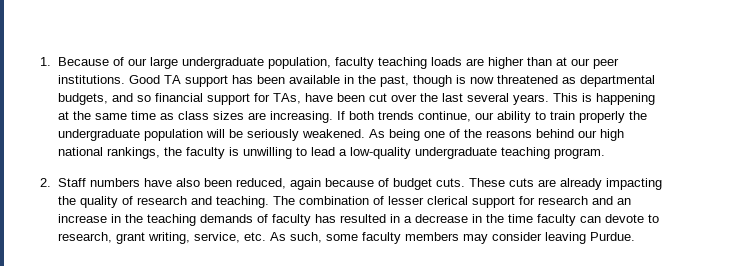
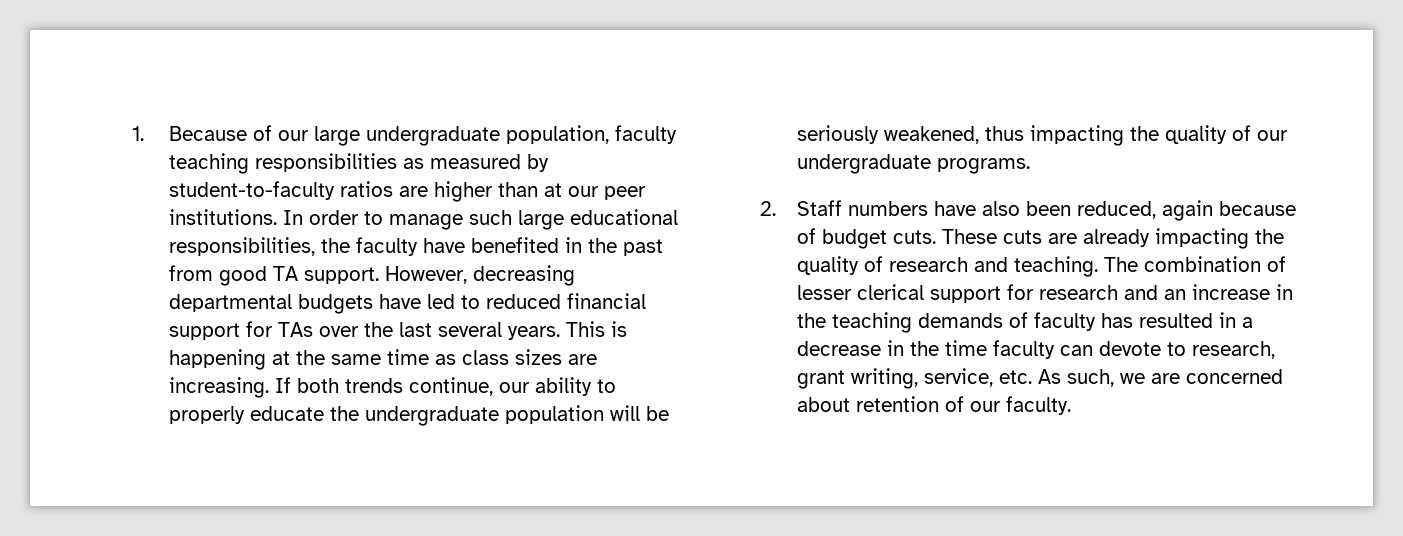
[431,57,463,66] loads -> [255,153,550,172] [169,181,394,200] responsibilities as measured by student-to-faculty ratios
[129,75,656,87] [58,93,388,105] Good TA support has been available in the past, though is now threatened as departmental budgets, and so financial support for TAs, have been cut -> [283,209,679,230] [169,237,664,256] [169,265,576,286] [169,293,647,314] [169,321,314,340] In order to manage such large educational responsibilities, the faculty have benefited in the past from good TA support. However, decreasing departmental budgets have led to reduced financial support for TAs
[550,111,626,123] train properly -> [169,406,325,424] properly educate
[302,129,625,141] [58,147,606,159] weakened. As being one of the reasons behind our high national rankings, the faculty is unwilling to lead a low-quality undergraduate teaching program. -> [884,125,1289,146] [797,154,1031,174] weakened, thus impacting the quality of our undergraduate programs.
[326,232,636,244] some faculty members may consider leaving Purdue. -> [1120,369,1284,384] [797,396,1072,415] we are concerned about retention of our faculty.

